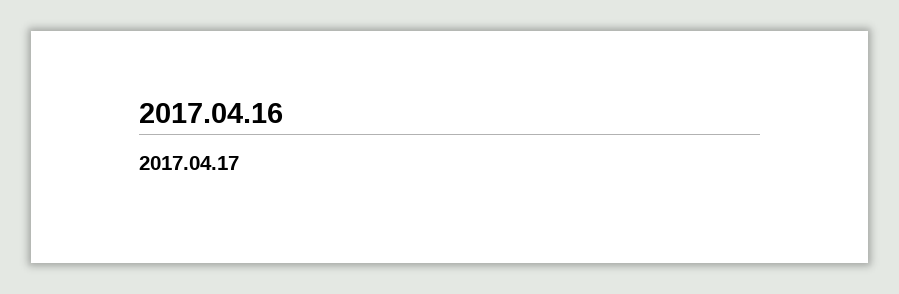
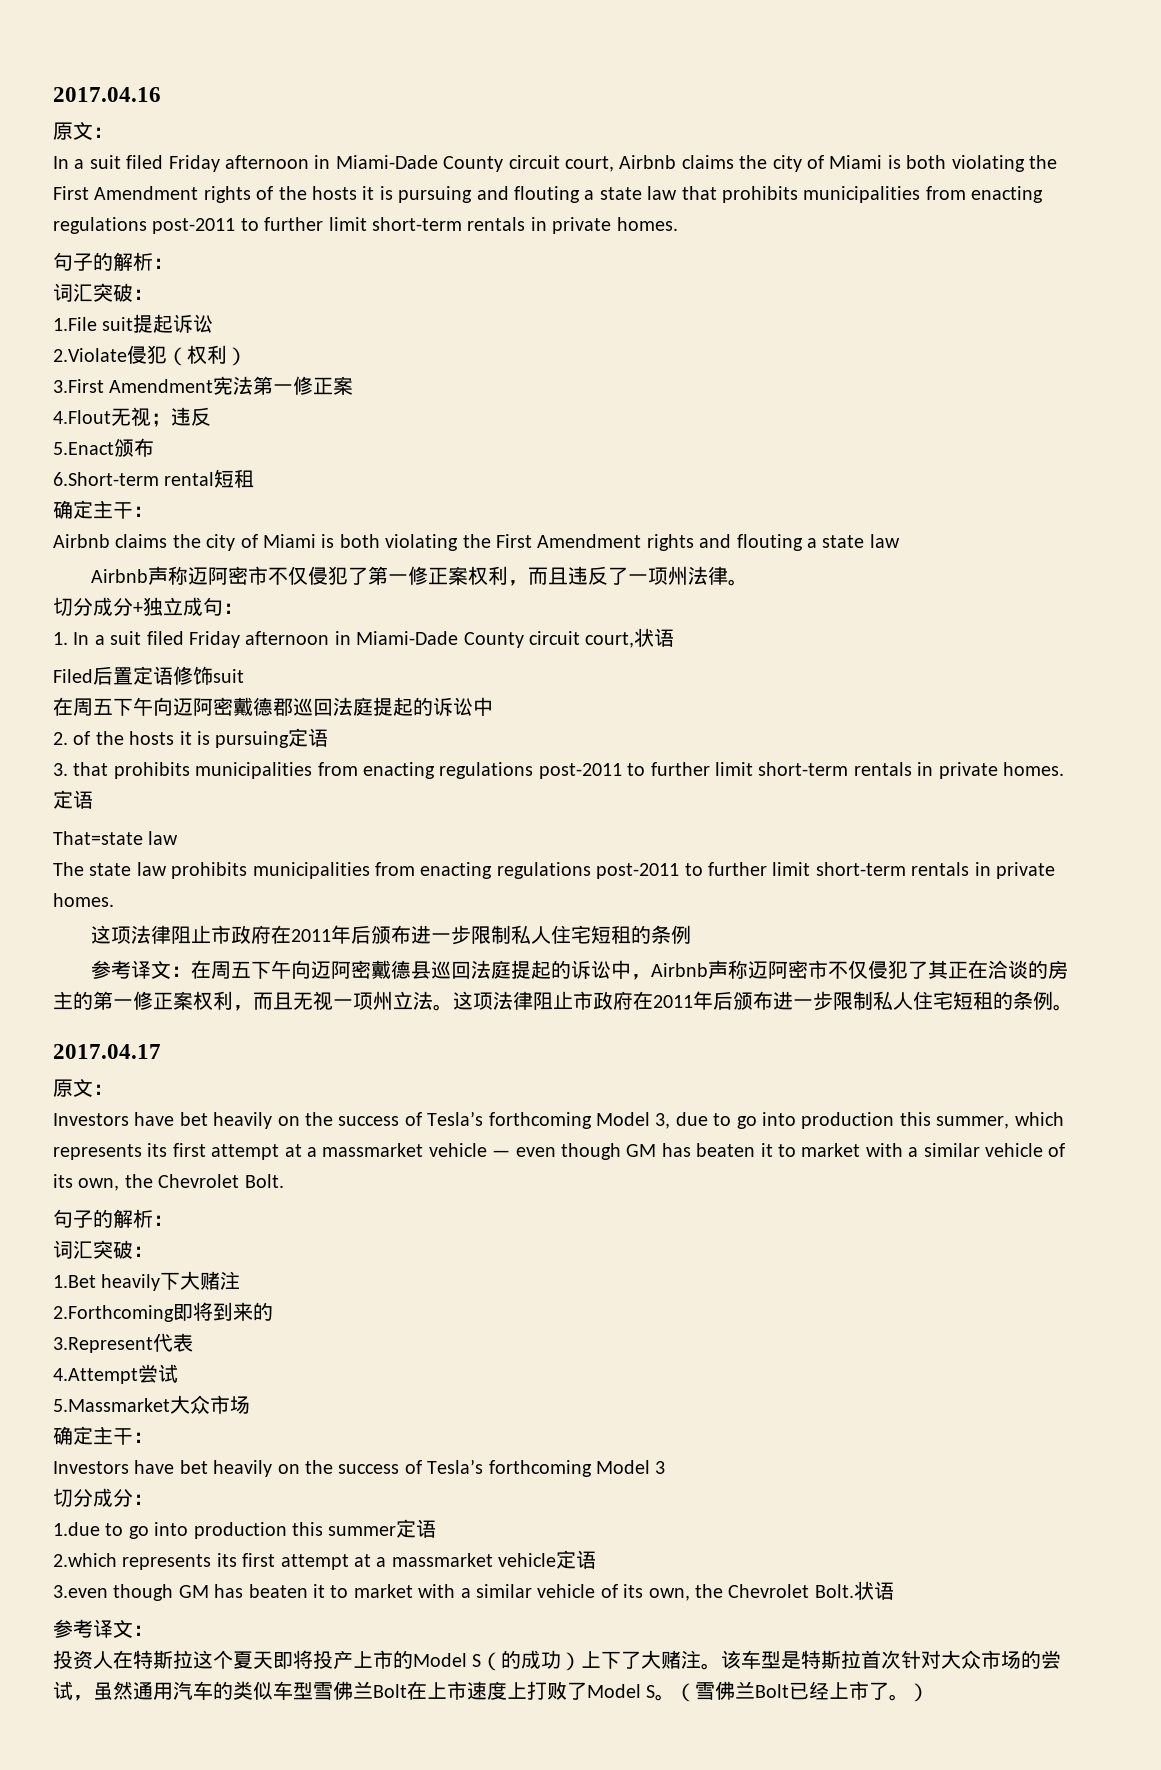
[139,156,239,170] 2017.04.17 -> [53,121,113,140] [53,155,1057,172] [53,186,1044,203] [53,217,678,234] [53,252,173,271] [53,283,153,302] [53,314,214,333] [53,345,247,366] [53,376,354,395] [53,407,211,427] [53,438,154,457] [53,469,255,488] [53,500,153,519] [53,534,900,551] [91,566,749,586] [53,597,243,616] [53,628,675,648] [53,666,244,685] [53,697,493,716] [53,728,329,748] [53,762,1064,779] [53,790,93,809] [53,831,179,845] [53,862,1055,879] [53,893,114,907] [91,925,692,945] [91,960,1069,980] [53,991,1073,1011] [53,1044,161,1059] [53,1078,113,1097] [53,1111,1064,1129] [53,1143,1066,1160] [53,1174,284,1191] [53,1209,173,1228] [53,1240,153,1259] [53,1271,241,1291] [53,1302,273,1322] [53,1333,193,1353] [53,1364,178,1384] [53,1395,250,1414] [53,1426,153,1445] [53,1459,666,1477] [53,1488,153,1507] [53,1519,437,1539] [53,1550,597,1570] [53,1581,894,1601] [53,1619,153,1638] [53,1650,1062,1671] [53,1681,930,1702] 原文： // In a suit filed Friday afternoon in Miami-Dade County circuit court, Airbnb claims the city of Miami is both violating the First Amendment rights of the hosts it is pursuing and flouting a state law that prohibits municipalities from enacting regulations post-2011 to further limit short-term rentals in private homes. // 句子的解析： // 词汇突破： // 1.File suit提起诉讼 // 2.Violate侵犯（权利） // 3.First Amendment宪法第一修正案 // 4.Flout无视；违反 // 5.Enact颁布 // 6.Short-term rental短租 // 确定主干： // Airbnb claims the city of Miami is both violating the First Amendment rights and flouting a state law // Airbnb声称迈阿密市不仅侵犯了第一修正案权利，而且违反了一项州法律。 // 切分成分+独立成句： // 1. In a suit filed Friday afternoon in Miami-Dade County circuit court,状语 // Filed后置定语修饰suit // 在周五下午向迈阿密戴德郡巡回法庭提起的诉讼中 // 2. of the hosts it is pursuing定语 // 3. that prohibits municipalities from enacting regulations post-2011 to further limit short-term rentals in private homes.定语 // That=state law // The state law prohibits municipalities from enacting regulations post-2011 to further limit short-term rentals in private homes. // 这项法律阻止市政府在2011年后颁布进一步限制私人住宅短租的条例 // 参考译文：在周五下午向迈阿密戴德县巡回法庭提起的诉讼中，Airbnb声称迈阿密市不仅侵犯了其正在洽谈的房主的第一修正案权利，而且无视一项州立法。这项法律阻止市政府在2011年后颁布进一步限制私人住宅短租的条例。 // 2017.04.17 // 原文： // Investors have bet heavily on the success of Tesla’s forthcoming Model 3, due to go into production this summer, which represents its first attempt at a massmarket vehicle — even though GM has beaten it to market with a similar vehicle of its own, the Chevrolet Bolt. // 句子的解析： // 词汇突破： // 1.Bet heavily下大赌注 // 2.Forthcoming即将到来的 // 3.Represent代表 // 4.Attempt尝试 // 5.Massmarket大众市场 // 确定主干： // Investors have bet heavily on the success of Tesla’s forthcoming Model 3 // 切分成分： // 1.due to go into production this summer定语 // 2.which represents its first attempt at a massmarket vehicle定语 // 3.even though GM has beaten it to market with a similar vehicle of its own, the Chevrolet Bolt.状语 // 参考译文： // 投资人在特斯拉这个夏天即将投产上市的Model S（的成功）上下了大赌注。该车型是特斯拉首次针对大众市场的尝试，虽然通用汽车的类似车型雪佛兰Bolt在上市速度上打败了Model S。（雪佛兰Bolt已经上市了。）

